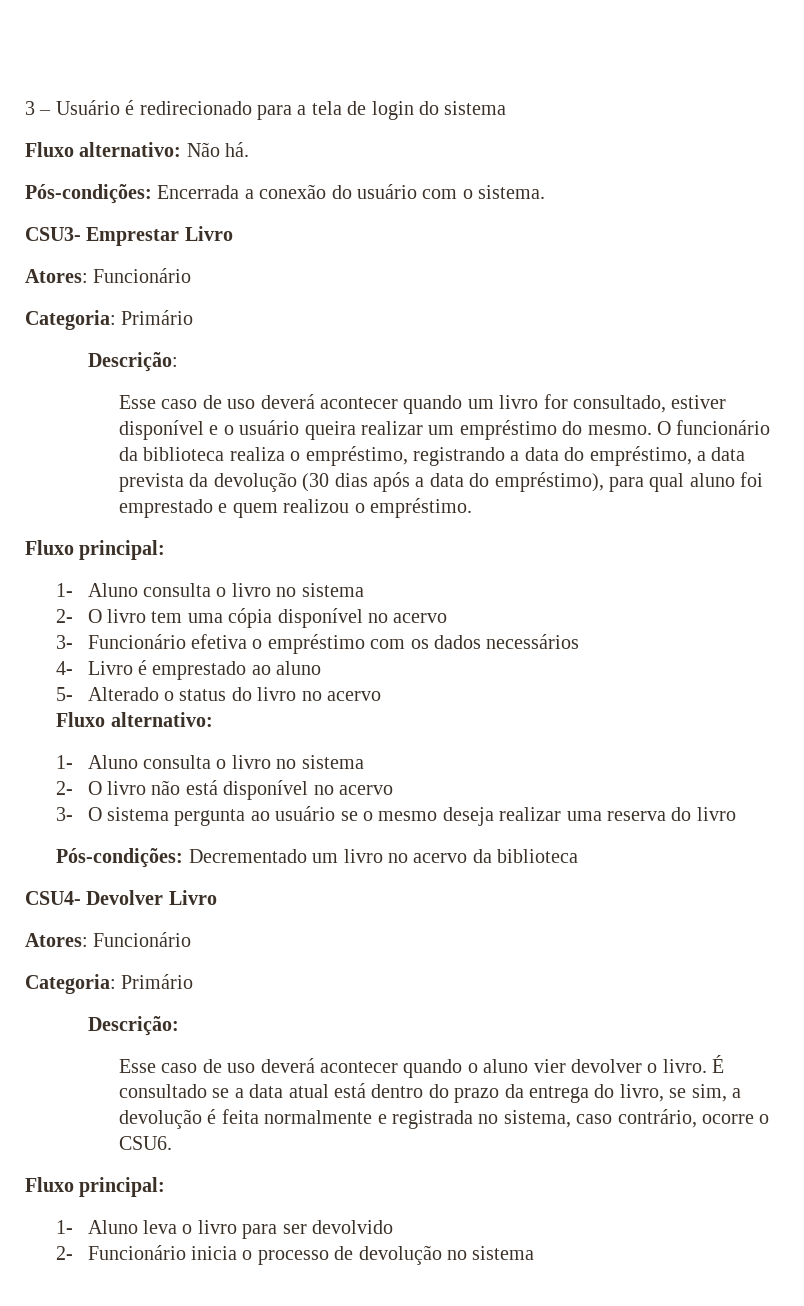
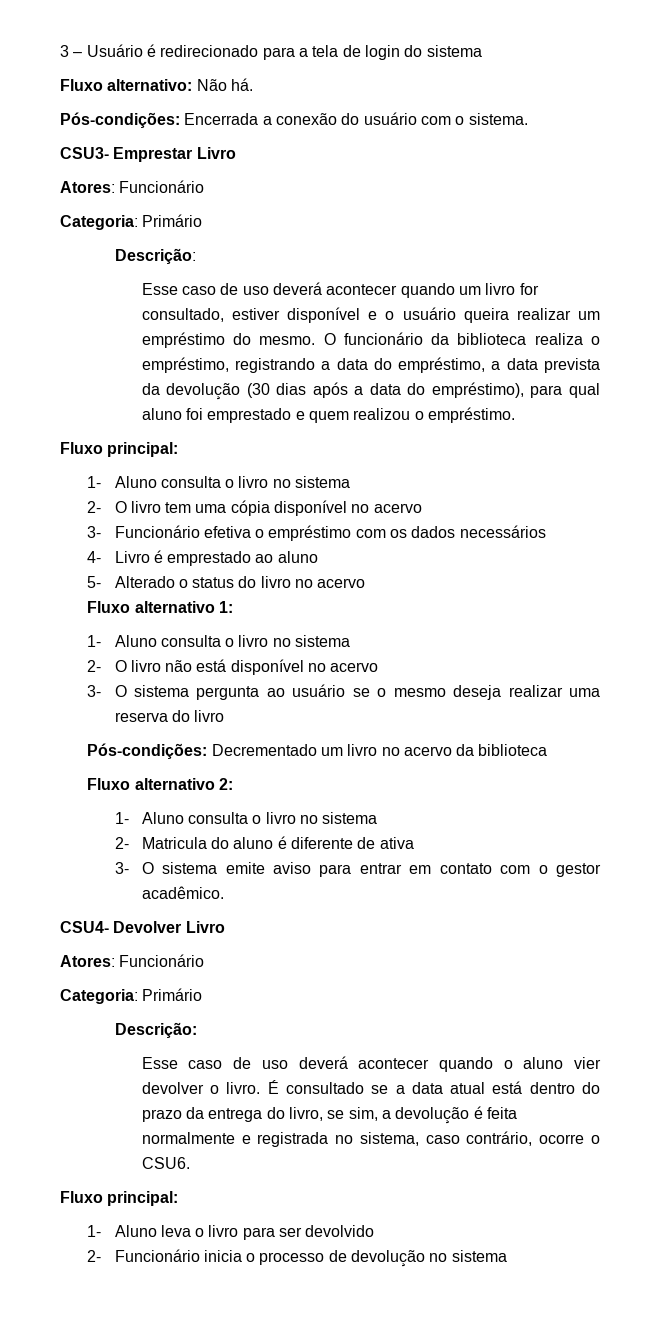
[110,712,213,727] alternativo: -> [134,601,233,613] alternativo 1:
(579, 856) none -> [87,778,233,790] [114,812,378,824] [114,836,414,849] [114,862,601,877] [141,886,224,899] // Fluxo alternativo 2: // 1- Aluno consulta o livro no sistema // 2- Matricula do aluno é diferente de ativa // 3- O sistema emite aviso para entrar em contato com o gestor acadêmico.

